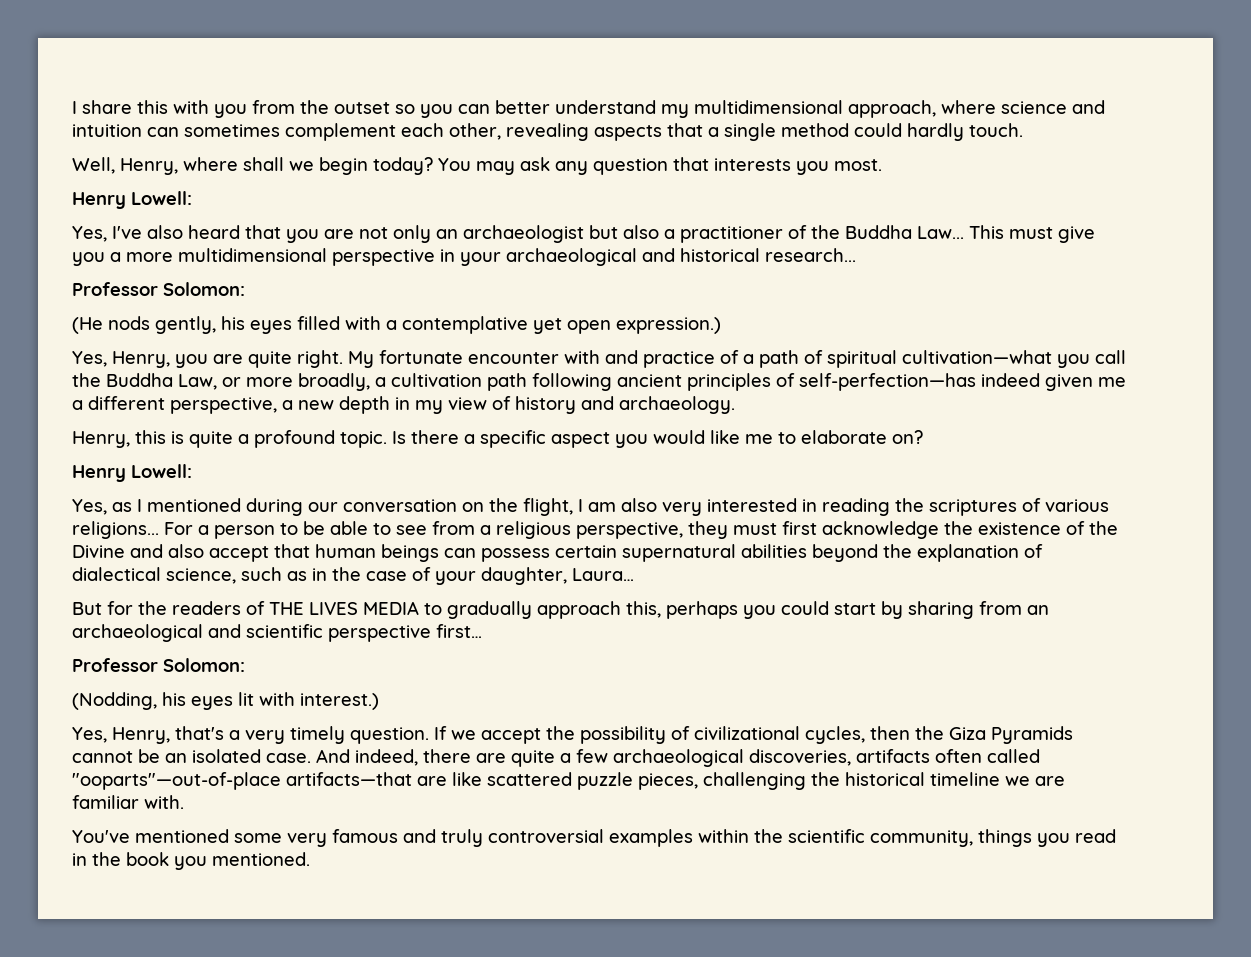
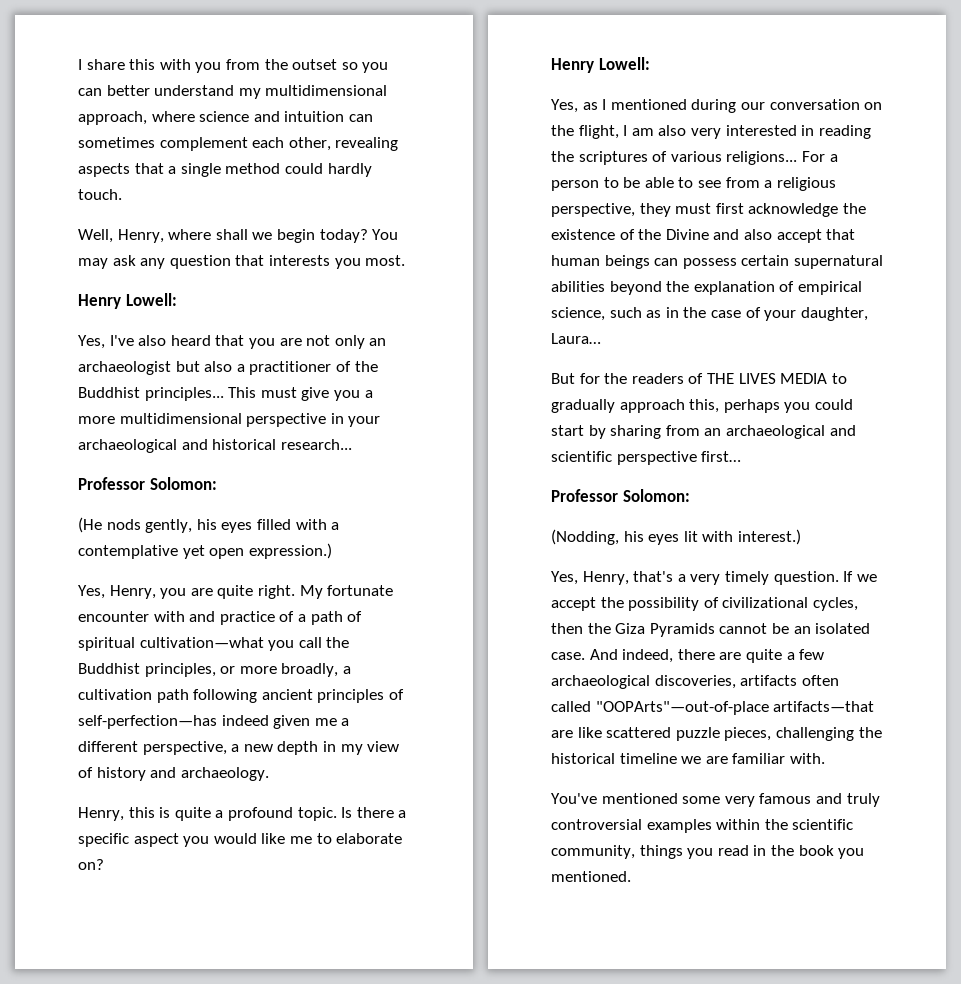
[845,225,964,239] Buddha Law... -> [78,387,224,401] Buddhist principles...
[106,373,217,390] Buddha Law, -> [78,663,216,677] Buddhist principles,
[72,567,161,581] dialectical -> [797,281,862,295] empirical
[72,772,281,790] "ooparts"—out-of-place -> [595,701,769,715] "OOPArts"—out-of-place

